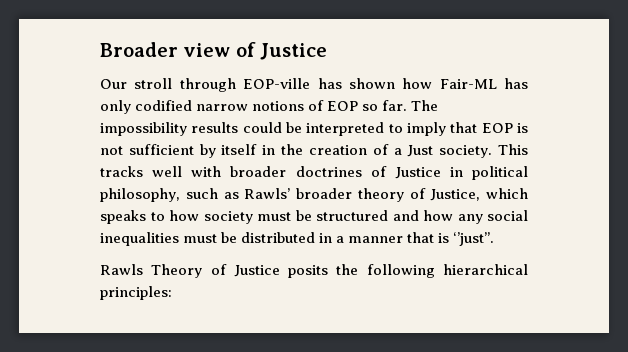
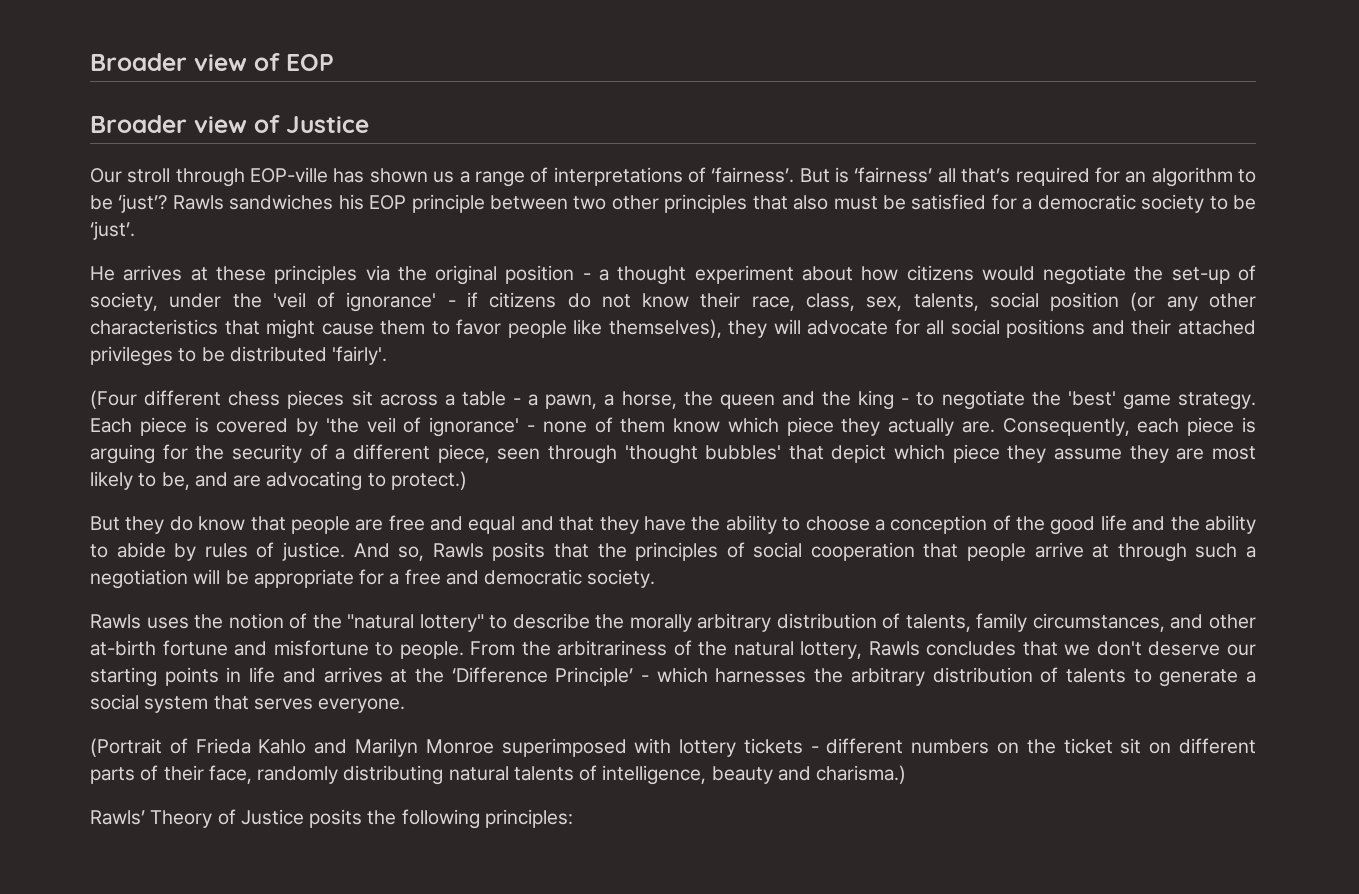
[100,42,256,57] Broader view of -> [90,53,334,71] [90,115,280,133] Broader view of EOP // Broader view of
[402,78,528,89] [100,100,439,114] [100,122,528,136] [100,144,528,158] [100,166,528,180] [100,188,528,202] [100,210,528,224] [100,232,495,246] [100,264,143,275] how Fair-ML has only codified narrow notions of EOP so far. The impossibility results could be interpreted to imply that EOP is not sufficient by itself in the creation of a Just society. This tracks well with broader doctrines of Justice in political philosophy, such as Rawls’ broader theory of Justice, which speaks to how society must be structured and how any social inequalities must be distributed in a manner that is ‘’just”. // Rawls -> [433,167,1256,187] [90,194,1256,213] [90,221,135,240] [90,265,1256,285] [90,292,1256,312] [90,319,1256,339] [90,346,388,366] [90,390,1256,410] [90,417,1256,437] [90,444,1256,464] [90,471,467,491] [90,515,1256,535] [90,542,1257,562] [90,569,656,589] [90,613,1256,632] [90,640,1256,659] [90,667,1257,687] [90,694,406,713] [90,738,1257,757] [90,765,907,785] [90,810,145,825] us a range of interpretations of ‘fairness’. But is ‘fairness’ all that’s required for an algorithm to be ‘just’? Rawls sandwiches his EOP principle between two other principles that also must be satisfied for a democratic society to be ‘just’. // He arrives at these principles via the original position - a thought experiment about how citizens would negotiate the set-up of society, under the 'veil of ignorance' - if citizens do not know their race, class, sex, talents, social position (or any other characteristics that might cause them to favor people like themselves), they will advocate for all social positions and their attached privileges to be distributed 'fairly'. // (Four different chess pieces sit across a table - a pawn, a horse, the queen and the king - to negotiate the 'best' game strategy. Each piece is covered by 'the veil of ignorance' - none of them know which piece they actually are. Consequently, each piece is arguing for the security of a different piece, seen through 'thought bubbles' that depict which piece they assume they are most likely to be, and are advocating to protect.) // But they do know that people are free and equal and that they have the ability to choose a conception of the good life and the ability to abide by rules of justice. And so, Rawls posits that the principles of social cooperation that people arrive at through such a negotiation will be appropriate for a free and democratic society. // Rawls uses the notion of the "natural lottery" to describe the morally arbitrary distribution of talents, family circumstances, and other at-birth fortune and misfortune to people. From the arbitrariness of the natural lottery, Rawls concludes that we don't deserve our starting points in life and arrives at the ‘Difference Principle’ - which harnesses the arbitrary distribution of talents to generate a social system that serves everyone. // (Portrait of Frieda Kahlo and Marilyn Monroe superimposed with lottery tickets - different numbers on the ticket sit on different parts of their face, randomly distributing natural talents of intelligence, beauty and charisma.) // Rawls’
[443,264,528,275] hierarchical -> (480, 819) none

